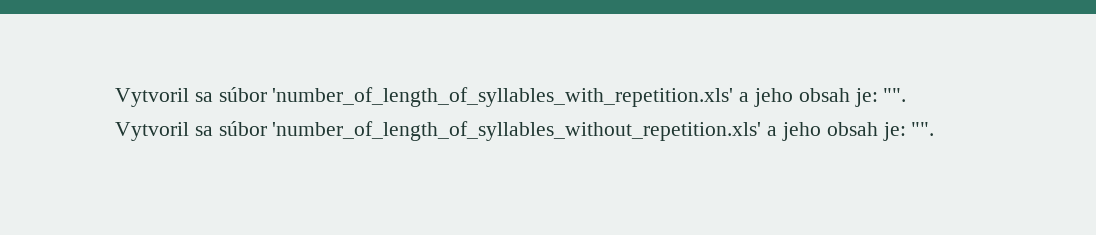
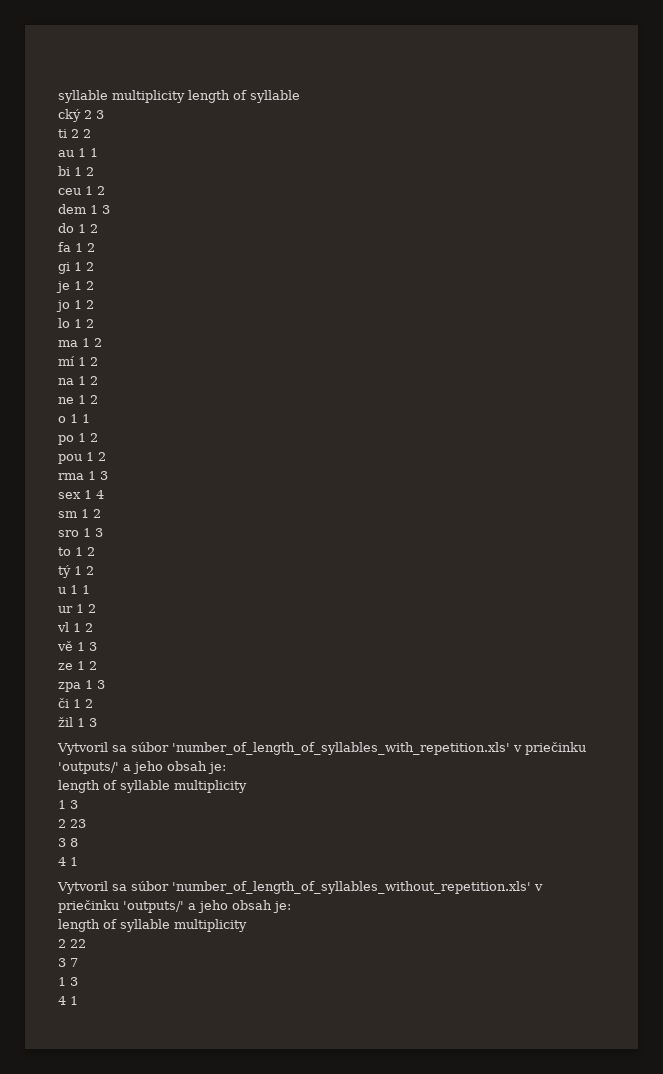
(115, 97) none -> [58,90,300,103] [58,109,104,122] [58,129,91,138] [58,148,98,157] [58,166,94,176] [58,186,105,195] [58,204,110,214] [58,223,98,233] [58,242,95,252] [58,262,94,274] [56,281,94,293] [56,300,94,312] [58,318,94,328] [58,338,102,347] [58,356,98,366] [58,376,98,385] [58,395,98,404] [58,414,90,423] [58,433,98,445] [58,452,106,464] [58,471,108,480] [58,490,104,499] [58,509,101,518] [58,528,103,537] [58,547,95,556] [58,565,94,578] [58,585,90,594] [58,604,96,613] [57,622,93,632] [57,641,97,651] [58,661,97,670] [58,680,105,692] [58,698,93,708] [58,717,97,727] syllable multiplicity length of syllable // cký 2 3 // ti 2 2 // au 1 1 // bi 1 2 // ceu 1 2 // dem 1 3 // do 1 2 // fa 1 2 // gi 1 2 // je 1 2 // jo 1 2 // lo 1 2 // ma 1 2 // mí 1 2 // na 1 2 // ne 1 2 // o 1 1 // po 1 2 // pou 1 2 // rma 1 3 // sex 1 4 // sm 1 2 // sro 1 3 // to 1 2 // tý 1 2 // u 1 1 // ur 1 2 // vl 1 2 // vě 1 3 // ze 1 2 // zpa 1 3 // či 1 2 // žil 1 3 //
[739,88,907,107] a jeho obsah je: "". -> [513,742,586,755] [58,761,226,774] [58,780,247,793] [58,800,78,809] [58,819,86,828] [58,838,78,847] [58,857,78,866] v priečinku 'outputs/' a jeho obsah je: // length of syllable multiplicity // 1 3 // 2 23 // 3 8 // 4 1
[767,122,935,141] a jeho obsah je: "". -> [534,884,543,891] [58,900,291,913] [58,919,247,932] [58,939,86,948] [58,958,78,967] [58,977,78,986] [58,996,78,1005] v priečinku 'outputs/' a jeho obsah je: // length of syllable multiplicity // 2 22 // 3 7 // 1 3 // 4 1

